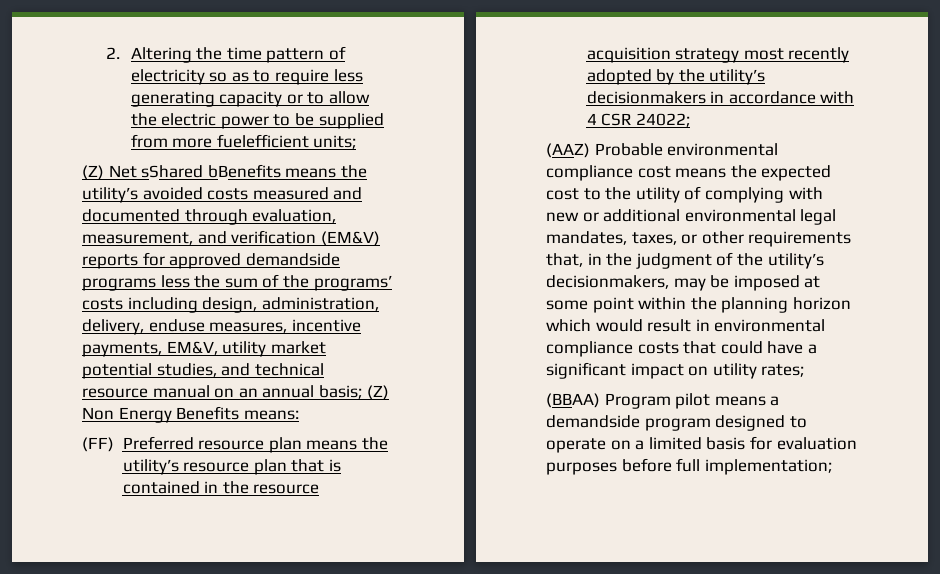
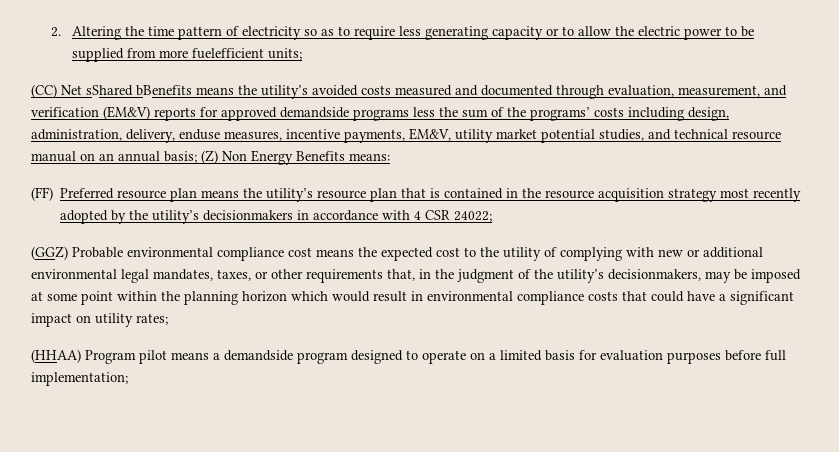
[82,165,104,180] (Z) -> [31,84,57,98] (CC)
[546,143,590,158] (AAZ) -> [31,246,68,260] (GGZ)
[546,393,600,408] (BBAA) -> [31,349,81,363] (HHAA)

